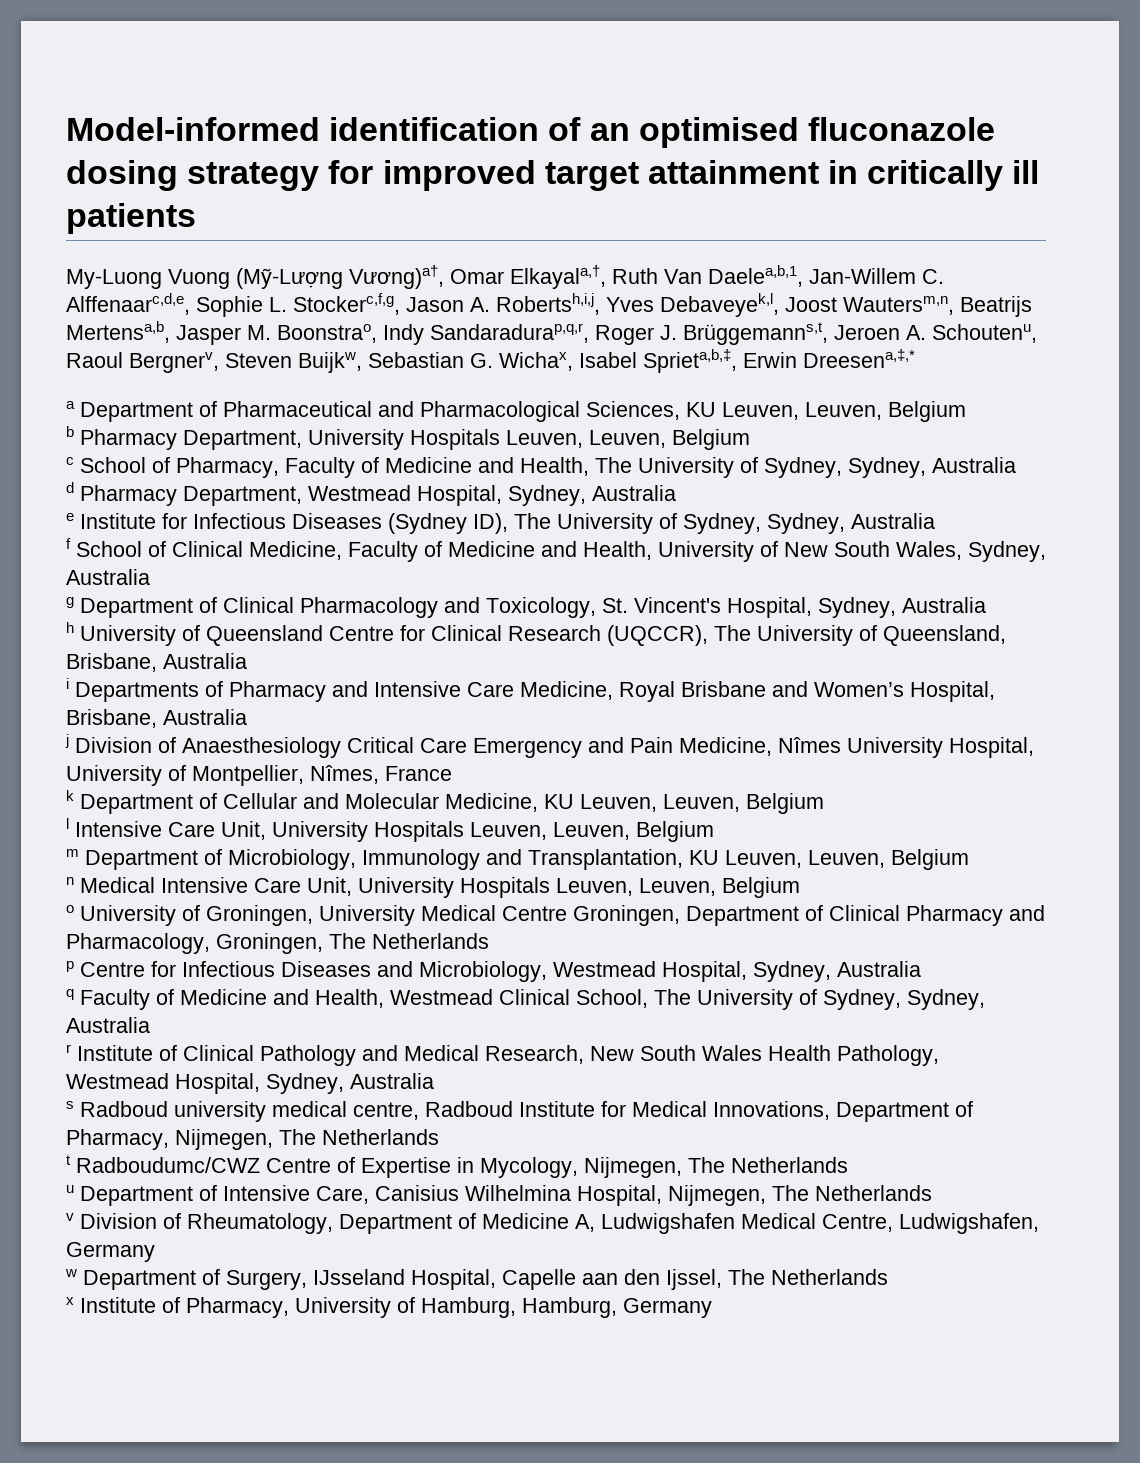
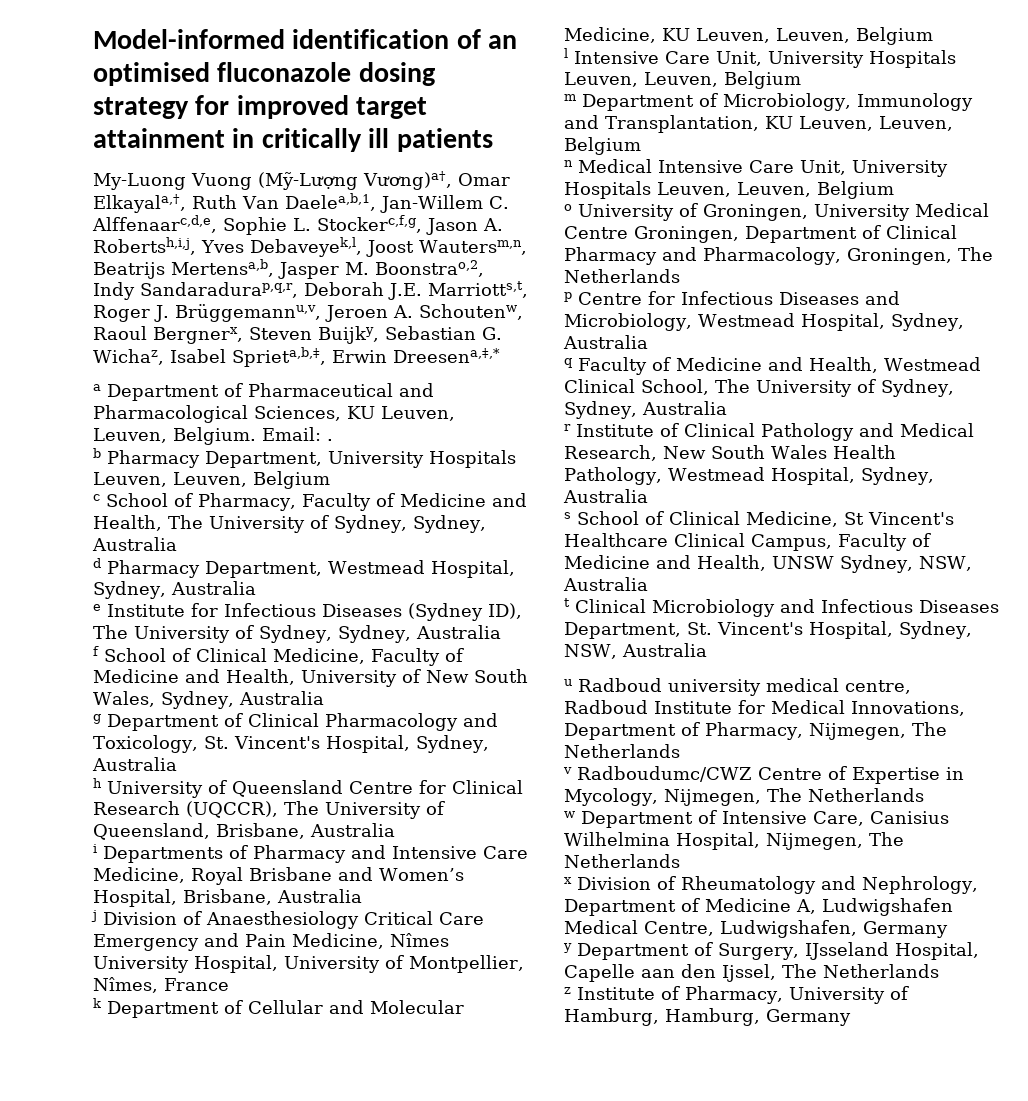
[277,324,377,343] Boonstrao, -> [375,260,484,277] Boonstrao,2,
(589, 333) none -> [304,281,528,300] Deborah J.E. Marriotts,t,
[683,322,828,345] Brüggemanns,t, -> [174,304,321,322] Brüggemannu,v,
[932,324,1037,343] [66,352,362,373] Schoutenu, Raoul Bergnerv, Steven Buijkw, -> [418,304,523,320] [93,326,379,344] Schoutenw, Raoul Bergnerx, Steven Buijky,
[499,352,573,371] Wichax, -> [93,349,164,365] Wichaz,
[888,401,966,422] Belgium -> [173,427,333,445] Belgium. Email: .
(74, 1105) none -> [577,511,954,527] [564,533,931,551] [564,555,972,573] [563,577,648,591] [564,598,999,617] [564,621,972,639] [564,643,707,659] [564,679,572,686] School of Clinical Medicine, St Vincent's Healthcare Clinical Campus, Faculty of Medicine and Health, UNSW Sydney, NSW, Australia // t Clinical Microbiology and Infectious Diseases Department, St. Vincent's Hospital, Sydney, NSW, Australia // u
[66,1155,71,1165] t -> [563,767,572,774] v
[66,1185,74,1193] u -> [564,811,575,818] w
[66,1213,333,1234] v Division of Rheumatology, -> [564,876,978,894] x Division of Rheumatology and Nephrology,
[65,1269,77,1277] w -> [563,943,572,953] y
[66,1297,74,1305] x -> [564,987,571,994] z

